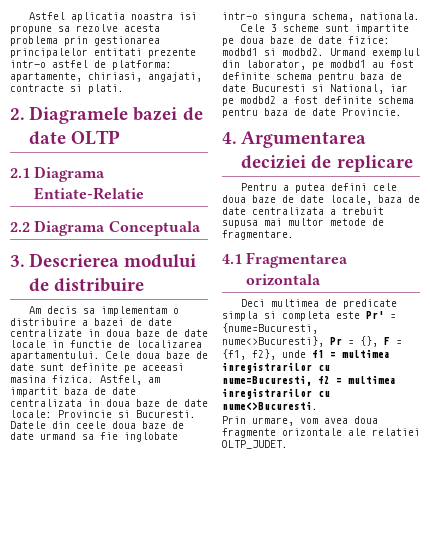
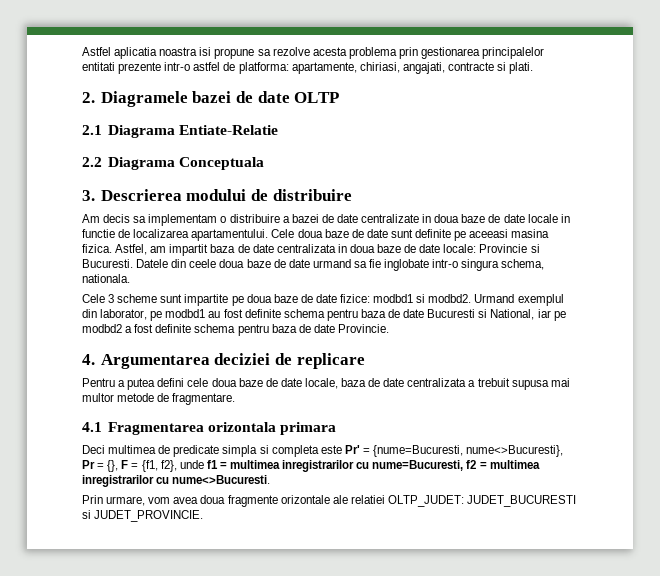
(322, 280) none -> [280,422,337,435] primara
[222,440,288,449] OLTP_JUDET. -> [387,495,577,507] [82,510,204,522] OLTP_JUDET: JUDET_BUCURESTI si JUDET_PROVINCIE.

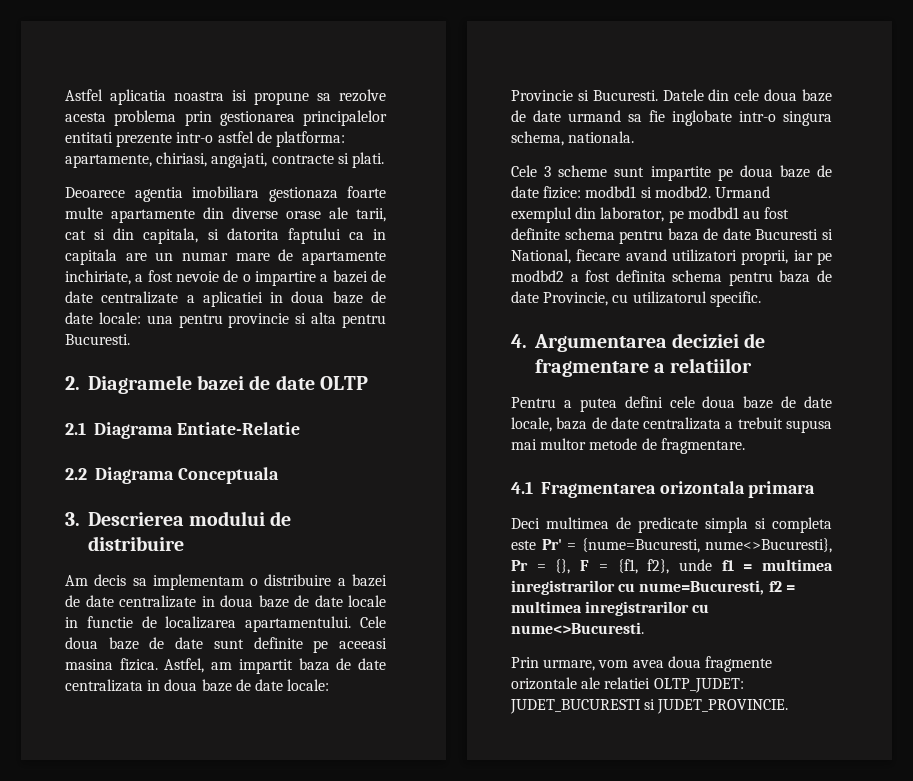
(534, 68) none -> [65,186,386,202] [65,207,386,223] [65,228,386,244] [65,249,386,265] [65,270,386,286] [65,291,386,307] [65,312,386,328] [65,334,130,345] // Deoarece agentia imobiliara gestionaza foarte multe apartamente din diverse orase ale tarii, cat si din capitala, si datorita faptului ca in capitala are un numar mare de apartamente inchiriate, a fost nevoie de o impartire a bazei de date centralizate a aplicatiei in doua baze de date locale: una pentru provincie si alta pentru Bucuresti.
[189,259,217,268] ceele -> [734,89,760,101] cele
(535, 314) none -> [576,249,789,265] fiecare avand utilizatori proprii,
[155,324,389,336] definite schema pentru baza de date Provincie. -> [615,270,832,286] [511,291,761,307] definita schema pentru baza de date Provincie, cu utilizatorul specific.
[296,353,365,369] replicare -> [534,358,753,377] fragmentare a relatiilor

